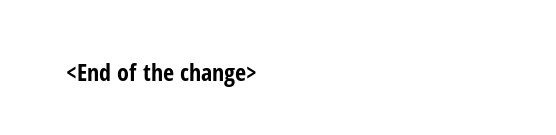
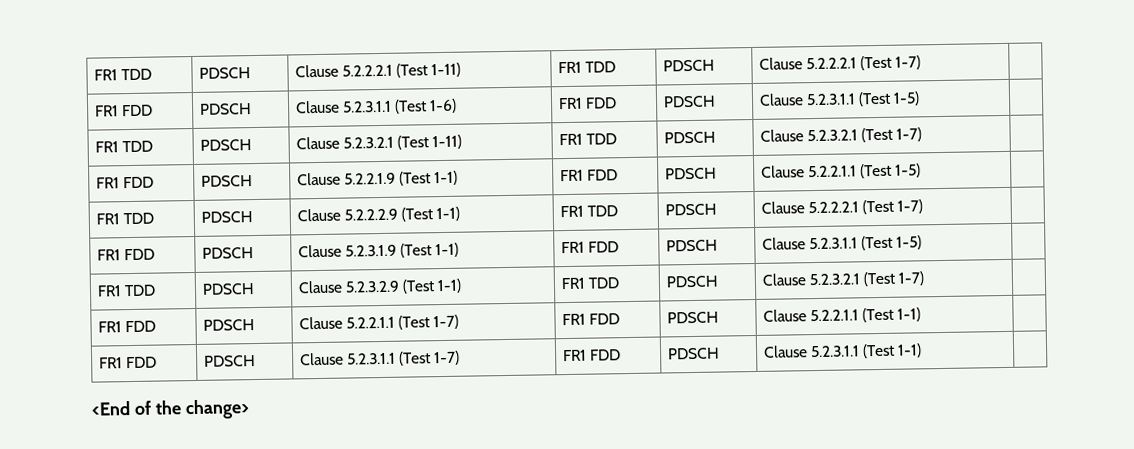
(66, 72) none -> [93,68,152,81] [198,67,251,79] [294,62,462,78] [557,61,616,74] [662,59,715,72] [758,55,922,71] [94,104,153,117] [199,103,252,115] [294,98,458,114] [557,97,617,110] [662,95,716,108] [758,91,921,107] [94,140,153,153] [199,139,252,151] [295,134,463,150] [558,133,617,146] [663,131,716,144] [759,127,923,143] [95,176,154,189] [200,175,253,187] [296,170,459,186] [559,169,618,182] [664,167,717,180] [760,163,922,179] [95,212,154,225] [200,211,253,223] [296,206,461,222] [559,205,618,218] [664,203,717,216] [760,199,924,215] [96,248,155,261] [201,247,254,259] [297,242,460,258] [560,241,619,254] [665,239,718,252] [761,235,923,251] [96,284,156,297] [201,283,255,295] [297,278,463,294] [560,277,620,290] [665,275,719,288] [761,271,926,287] [97,320,156,333] [202,319,255,331] [298,314,460,330] [561,313,620,326] [666,311,719,324] [762,307,922,323] [98,356,157,369] [203,355,256,367] [299,350,461,366] [562,349,621,362] [667,347,720,360] [762,343,923,359] FR1 TDD | PDSCH | Clause 5.2.2.2.1 (Test 1-11) | FR1 TDD | PDSCH | Clause 5.2.2.2.1 (Test 1-7) | // FR1 FDD | PDSCH | Clause 5.2.3.1.1 (Test 1-6) | FR1 FDD | PDSCH | Clause 5.2.3.1.1 (Test 1-5) | // FR1 TDD | PDSCH | Clause 5.2.3.2.1 (Test 1-11) | FR1 TDD | PDSCH | Clause 5.2.3.2.1 (Test 1-7) | // FR1 FDD | PDSCH | Clause 5.2.2.1.9 (Test 1-1) | FR1 FDD | PDSCH | Clause 5.2.2.1.1 (Test 1-5) | // FR1 TDD | PDSCH | Clause 5.2.2.2.9 (Test 1-1) | FR1 TDD | PDSCH | Clause 5.2.2.2.1 (Test 1-7) | // FR1 FDD | PDSCH | Clause 5.2.3.1.9 (Test 1-1) | FR1 FDD | PDSCH | Clause 5.2.3.1.1 (Test 1-5) | // FR1 TDD | PDSCH | Clause 5.2.3.2.9 (Test 1-1) | FR1 TDD | PDSCH | Clause 5.2.3.2.1 (Test 1-7) | // FR1 FDD | PDSCH | Clause 5.2.2.1.1 (Test 1-7) | FR1 FDD | PDSCH | Clause 5.2.2.1.1 (Test 1-1) | // FR1 FDD | PDSCH | Clause 5.2.3.1.1 (Test 1-7) | FR1 FDD | PDSCH | Clause 5.2.3.1.1 (Test 1-1) | //

